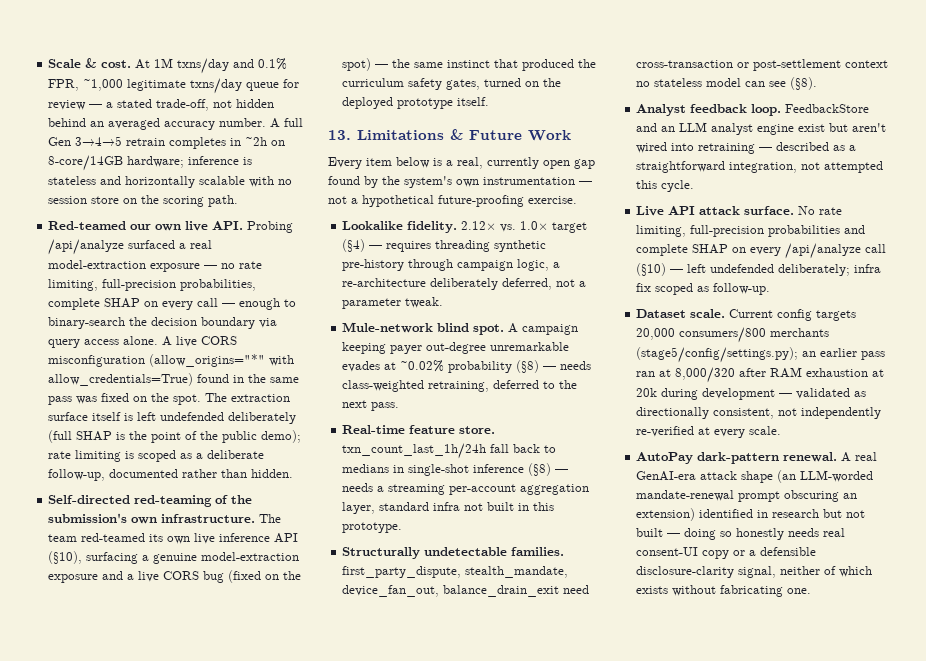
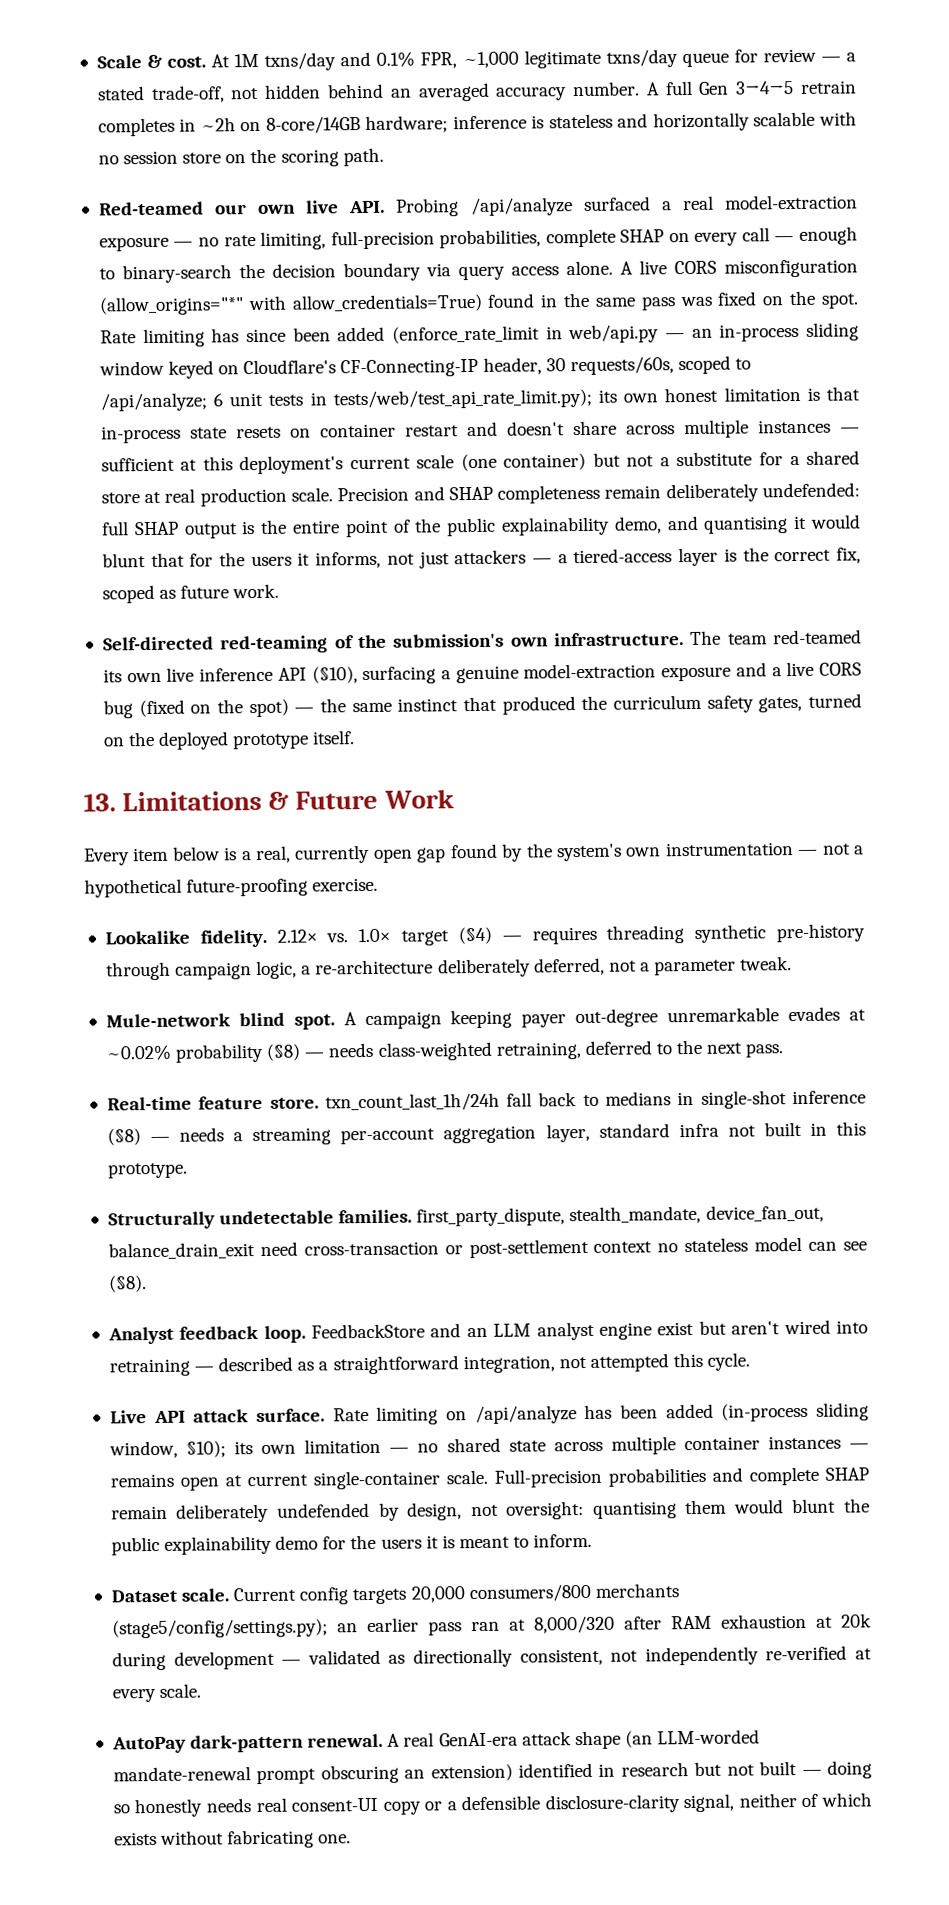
[205,393,291,402] [48,412,297,424] [48,430,148,443] The extraction surface itself is left undefended deliberately (full SHAP is the -> [99,322,859,348] [98,355,752,379] [99,386,861,412] [100,419,860,444] [100,450,861,475] [100,482,860,507] [100,519,340,539] Rate limiting has since been added (enforce_rate_limit in web/api.py — an in-process sliding window keyed on Cloudflare's CF-Connecting-IP header, 30 requests/60s, scoped to /api/analyze; 6 unit tests in tests/web/test_api_rate_limit.py); its own honest limitation is that in-process state resets on container restart and doesn't share across multiple instances — sufficient at this deployment's current scale (one container) but not a substitute for a shared store at real production scale. Precision and SHAP completeness remain deliberately undefended: full SHAP output is the entire
[261,430,302,443] [48,450,265,462] [48,469,294,481] demo); rate limiting is scoped as a deliberate follow-up, documented rather than hidden. -> [500,514,861,536] [101,547,862,569] [101,583,280,604] explainability demo, and quantising it would blunt that for the users it informs, not just attackers — a tiered-access layer is the correct fix, scoped as future work.
[798,206,843,215] [636,225,866,237] [636,243,887,259] [636,263,882,276] [636,283,771,295] No rate limiting, full-precision probabilities and complete SHAP on every /api/analyze call (§10) — left undefended deliberately; infra fix scoped as follow-up. -> [332,1402,869,1425] [108,1435,870,1459] [109,1466,869,1491] [110,1498,870,1523] [110,1533,593,1556] Rate limiting on /api/analyze has been added (in-process sliding window, §10); its own limitation — no shared state across multiple container instances — remains open at current single-container scale. Full-precision probabilities and complete SHAP remain deliberately undefended by design, not oversight: quantising them would blunt the public explainability demo for the users it is meant to inform.

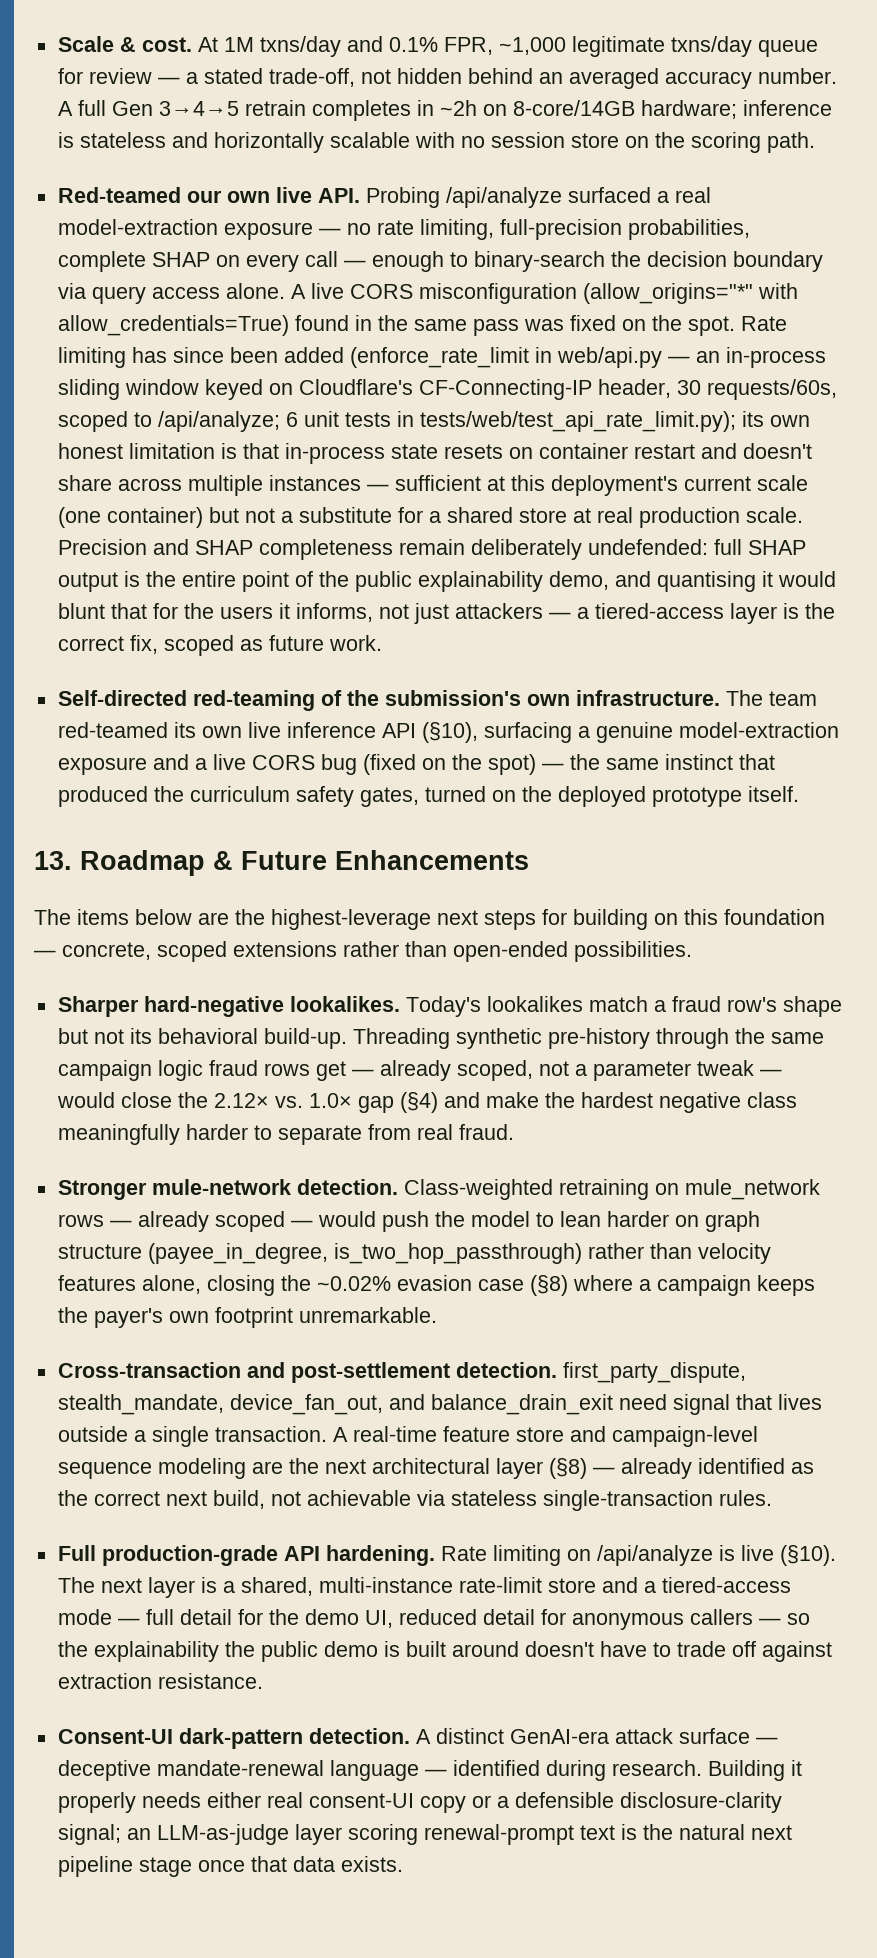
[122,790,263,812] Limitations -> [80,850,205,876] Roadmap
[383,789,455,809] [84,842,864,866] [84,877,379,898] [104,923,866,948] [105,956,793,981] [105,1006,866,1030] [105,1039,784,1063] [106,1090,867,1112] [106,1121,867,1146] [106,1162,188,1179] [107,1209,413,1230] Work // Every item below is a real, currently open gap found by the system's own instrumentation — not a hypothetical future-proofing exercise. // Lookalike fidelity. 2.12× vs. 1.0× target (§4) — requires threading synthetic pre-history through campaign logic, a re-architecture deliberately deferred, not a parameter tweak. // Mule-network blind spot. A campaign keeping payer out-degree unremarkable evades at ~0.02% probability (§8) — needs class-weighted retraining, deferred to the next pass. // Real-time feature store. txn_count_last_1h/24h fall back to medians in single-shot inference (§8) — needs a streaming per-account aggregation layer, standard infra not built in this prototype. // Structurally undetectable families. -> [335,850,529,870] [34,909,825,930] [34,941,692,962] [57,996,842,1017] [57,1028,824,1049] [57,1060,782,1081] [56,1092,797,1113] [57,1124,514,1145] [57,1179,820,1200] [57,1211,760,1232] [57,1243,771,1264] [57,1275,815,1296] [57,1307,437,1328] [57,1362,557,1383] Enhancements // The items below are the highest-leverage next steps for building on this foundation — concrete, scoped extensions rather than open-ended possibilities. // Sharper hard-negative lookalikes. Today's lookalikes match a fraud row's shape but not its behavioral build-up. Threading synthetic pre-history through the same campaign logic fraud rows get — already scoped, not a parameter tweak — would close the 2.12× vs. 1.0× gap (§4) and make the hardest negative class meaningfully harder to separate from real fraud. // Stronger mule-network detection. Class-weighted retraining on mule_network rows — already scoped — would push the model to lean harder on graph structure (payee_in_degree, is_two_hop_passthrough) rather than velocity features alone, closing the ~0.02% evasion case (§8) where a campaign keeps the payer's own footprint unremarkable. // Cross-transaction and post-settlement detection.
(824, 1213) none -> [388,1394,425,1410] and
[303,1236,867,1259] [107,1275,147,1293] [107,1319,868,1345] [108,1352,751,1377] [109,1402,869,1425] [108,1435,870,1459] [109,1466,869,1491] [110,1498,870,1523] [110,1533,593,1556] [110,1583,679,1605] [111,1613,872,1639] [111,1645,873,1671] [111,1683,202,1703] [111,1729,761,1754] [112,1760,872,1785] [112,1798,251,1818] cross-transaction or post-settlement context no stateless model can see (§8). // Analyst feedback loop. FeedbackStore and an LLM analyst engine exist but aren't wired into retraining — described as a straightforward integration, not attempted this cycle. // Live API attack surface. Rate limiting on /api/analyze has been added (in-process sliding window, §10); its own limitation — no shared state across multiple container instances — remains open at current single-container scale. Full-precision probabilities and complete SHAP remain deliberately undefended by design, not oversight: quantising them would blunt the public explainability demo for the users it is meant to inform. // Dataset scale. Current config targets 20,000 consumers/800 merchants (stage5/config/settings.py); an earlier pass ran at 8,000/320 after RAM exhaustion at 20k during development — validated as directionally consistent, not independently re-verified at every scale. // AutoPay dark-pattern renewal. A real GenAI-era attack shape (an LLM-worded mandate-renewal prompt obscuring an extension) identified in research but not built — doing so honestly needs -> [672,1394,822,1415] [57,1426,758,1447] [57,1458,814,1479] [57,1490,772,1511] [57,1545,836,1566] [57,1577,791,1598] [57,1609,810,1630] [57,1641,832,1662] [57,1673,263,1689] [57,1728,778,1749] [57,1760,802,1781] [57,1792,261,1813] signal that lives outside a single transaction. A real-time feature store and campaign-level sequence modeling are the next architectural layer (§8) — already identified as the correct next build, not achievable via stateless single-transaction rules. // Full production-grade API hardening. Rate limiting on /api/analyze is live (§10). The next layer is a shared, multi-instance rate-limit store and a tiered-access mode — full detail for the demo UI, reduced detail for anonymous callers — so the explainability the public demo is built around doesn't have to trade off against extraction resistance. // Consent-UI dark-pattern detection. A distinct GenAI-era attack surface — deceptive mandate-renewal language — identified during research. Building it properly needs either
[683,1792,873,1813] [113,1829,352,1849] signal, neither of which exists without fabricating one. -> [57,1824,792,1845] [57,1856,403,1877] signal; an LLM-as-judge layer scoring renewal-prompt text is the natural next pipeline stage once that data exists.

